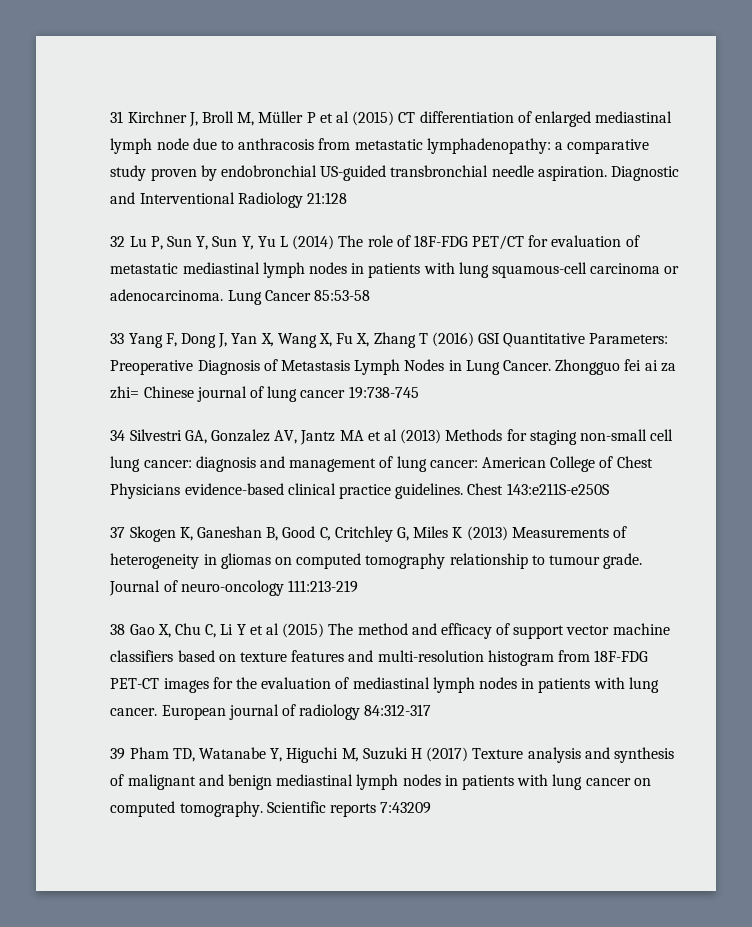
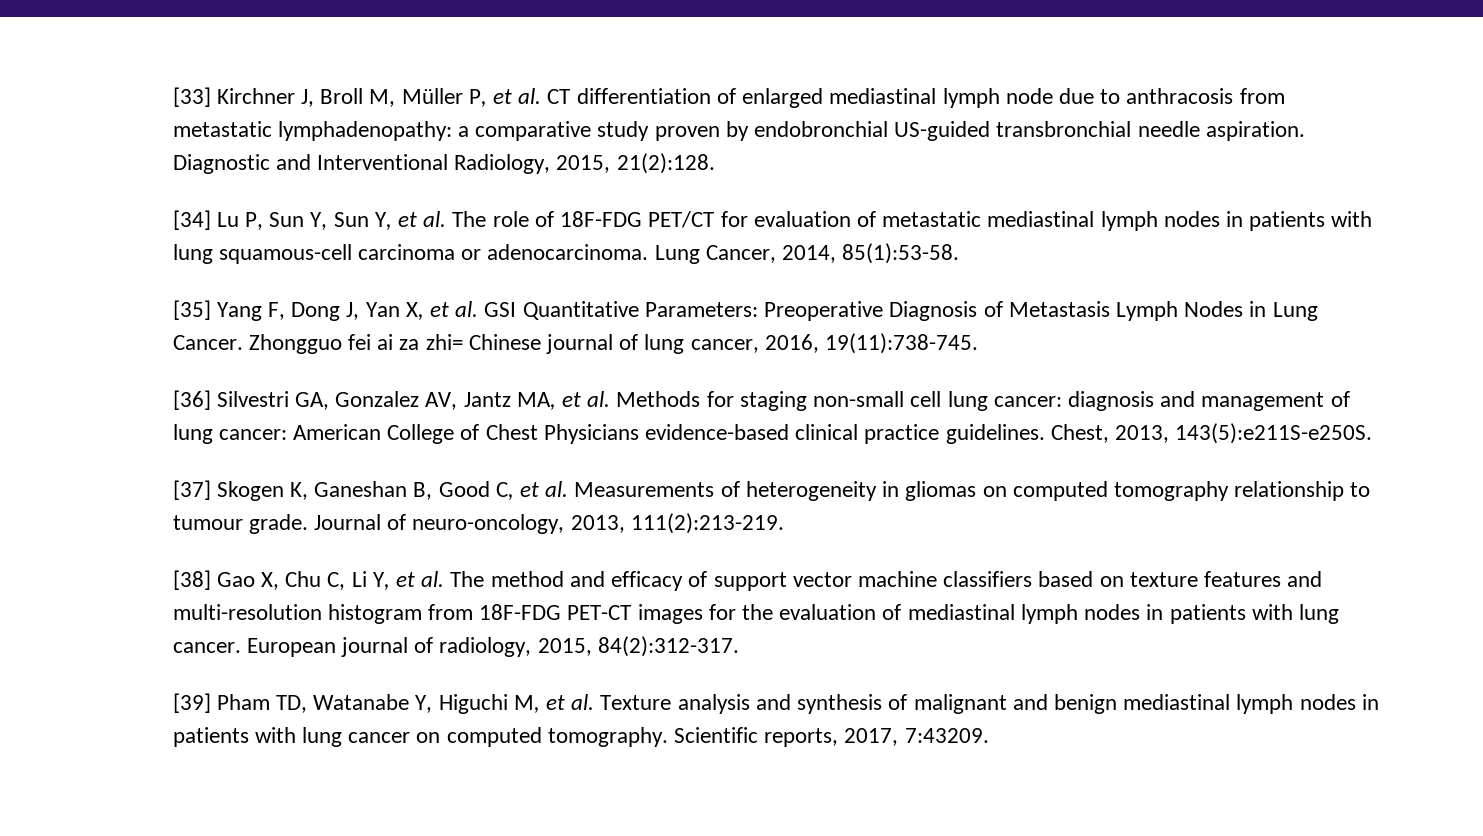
[110,111,124,123] 31 -> [172,87,211,107] [33]
[306,111,395,126] P et al (2015) -> [468,88,542,107] P, et al.
[237,192,348,208] [110,236,126,247] Radiology 21:128 // 32 -> [454,153,715,174] [172,210,211,230] Radiology, 2015, 21(2):128. // [34]
[257,235,335,250] Yu L (2014) -> [398,211,447,227] et al.
[264,290,371,301] [110,333,125,344] Cancer 85:53-58 // 33 -> [705,243,960,264] [172,300,211,320] Cancer, 2014, 85(1):53-58. // [35]
[277,332,474,348] Wang X, Fu X, Zhang T (2016) -> [430,301,479,317] et al.
[300,386,419,399] [110,430,126,441] cancer 19:738-745 // 34 -> [690,333,979,354] [172,390,211,410] cancer, 2016, 19(11):738-745. // [36]
[339,429,442,444] MA et al (2013) -> [516,391,611,410] MA, et al.
[467,483,609,495] [110,527,126,538] Chest 143:e211S-e250S // 37 -> [1050,423,1373,444] [172,480,211,500] Chest, 2013, 143(5):e211S-e250S. // [37]
[334,526,508,542] Critchley G, Miles K (2013) -> [520,481,569,497] et al.
[180,580,359,596] [110,624,126,635] neuro-oncology 111:213-219 // 38 -> [412,513,784,534] [172,570,211,590] neuro-oncology, 2013, 111(2):213-219. // [38]
[236,623,325,638] Y et al (2015) -> [372,571,445,590] Y, et al.
[299,704,432,720] [110,748,126,760] radiology 84:312-317 // 39 -> [439,636,739,657] [172,693,211,713] radiology, 2015, 84(2):312-317. // [39]
[362,747,469,762] Suzuki H (2017) -> [546,694,595,710] et al.
[330,802,432,817] reports 7:43209 -> [764,728,989,747] reports, 2017, 7:43209.

